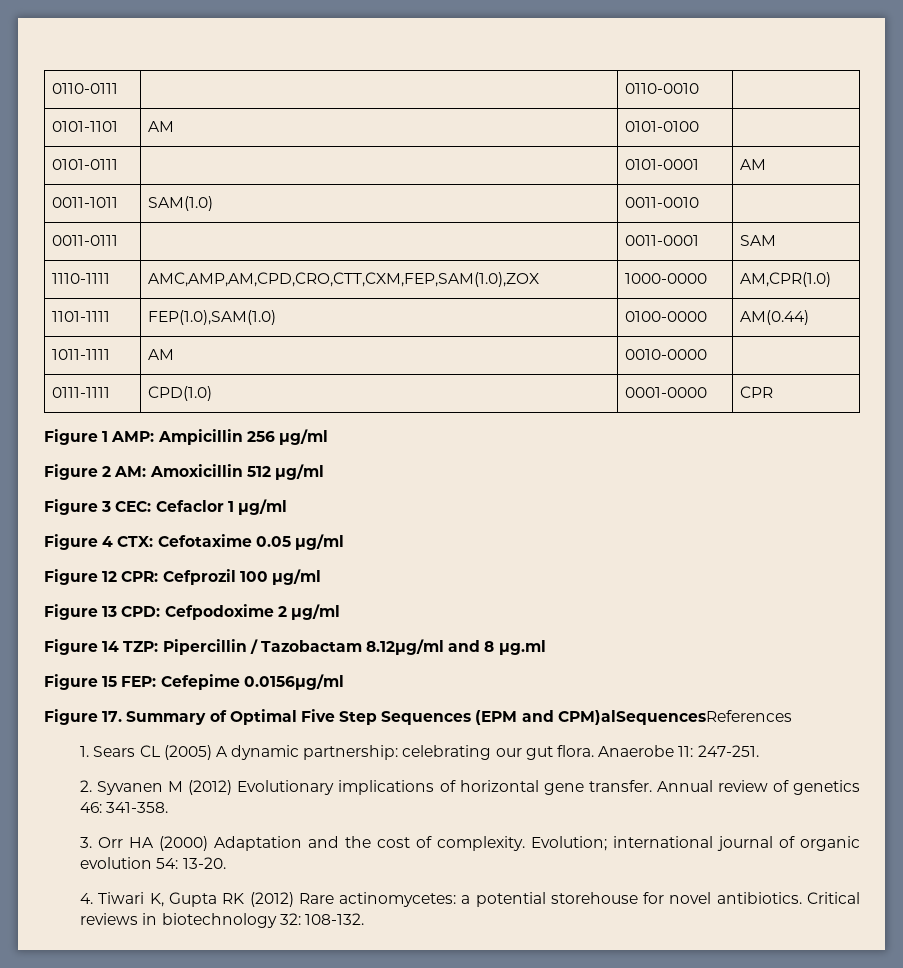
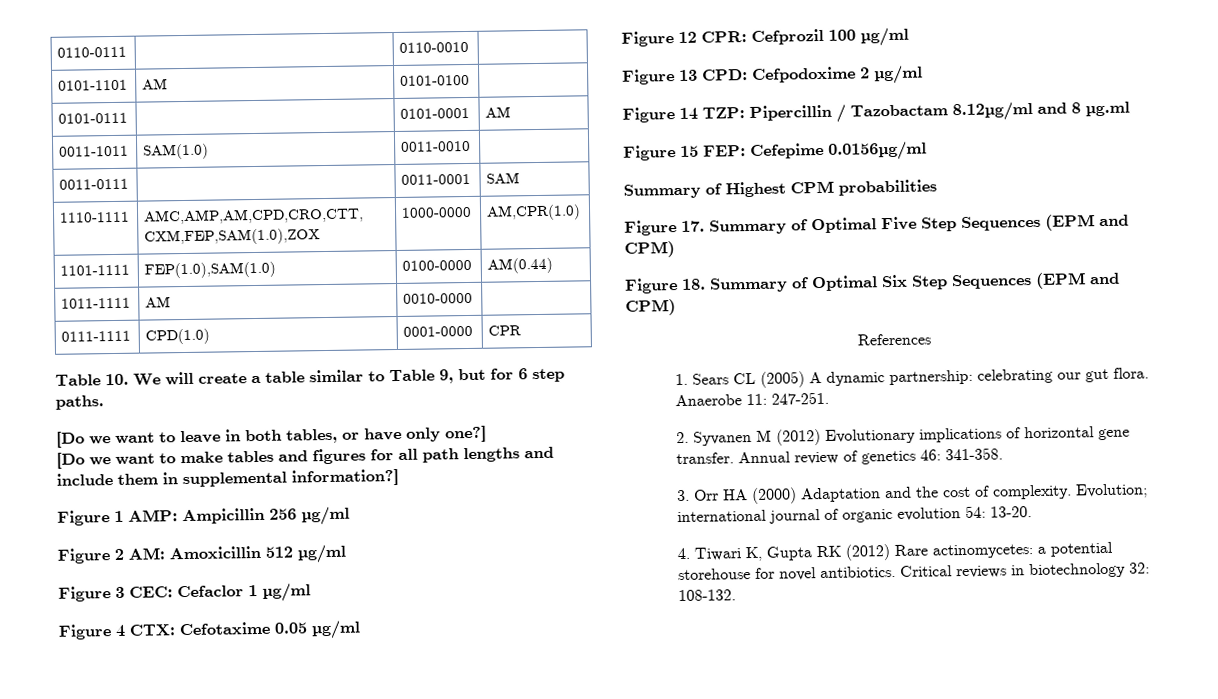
(773, 392) none -> [55,368,565,386] [55,395,104,410] [56,425,487,448] [56,446,554,469] [56,468,399,488] // Table 10. We will create a table similar to Table 9, but for 6 step paths. // [Do we want to leave in both tables, or have only one?] // [Do we want to make tables and figures for all path lengths and include them in supplemental information?]
(344, 682) none -> [623,179,937,199] // Summary of Highest CPM probabilities
[557,710,792,725] CPM)alSequencesReferences -> [624,241,675,258] [625,272,1120,294] [625,299,676,316] [857,333,931,346] CPM) // Figure 18. Summary of Optimal Six Step Sequences (EPM and CPM) // References

